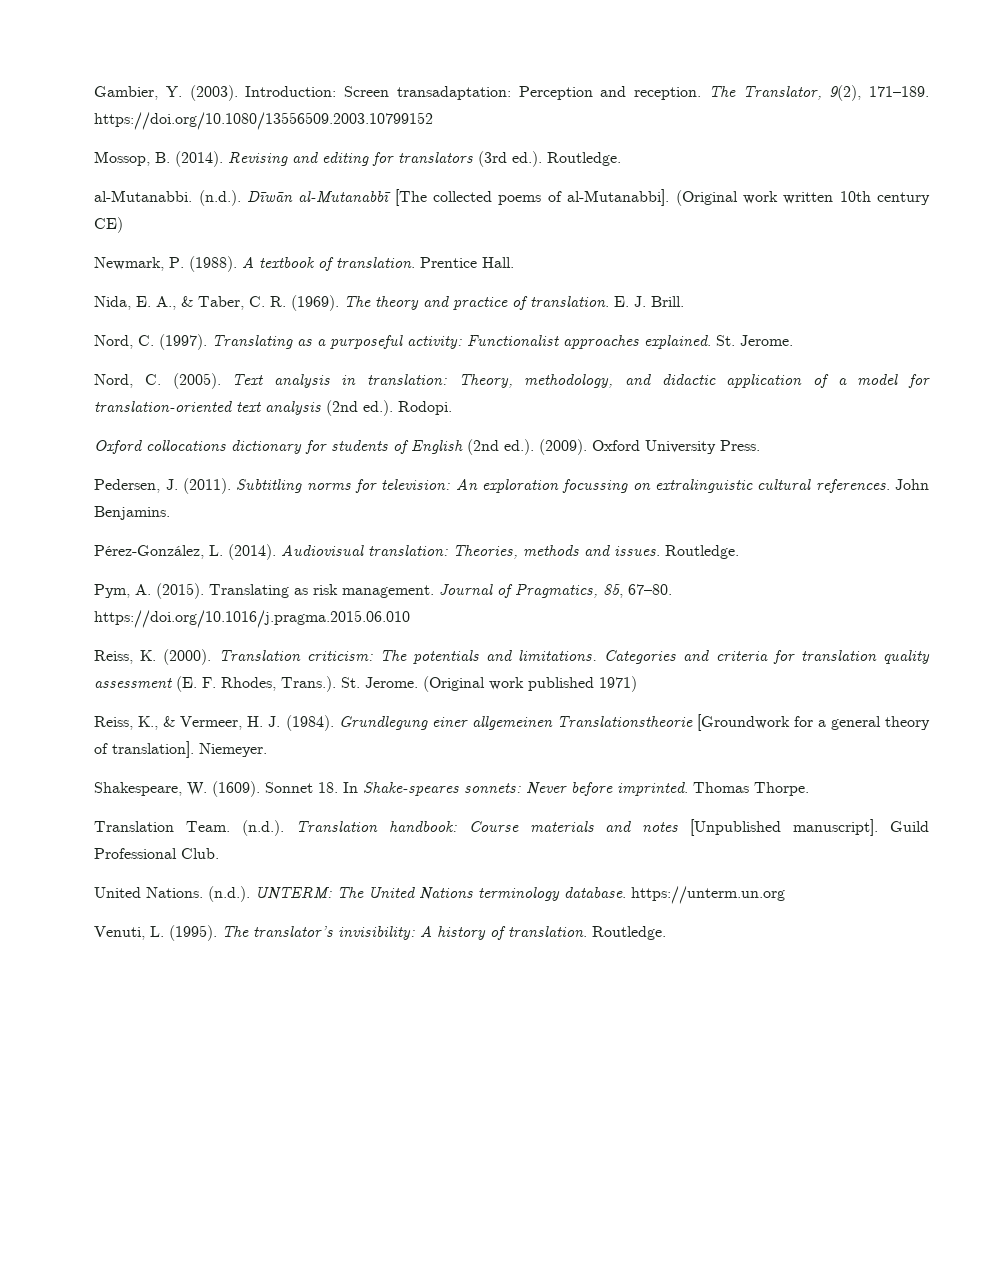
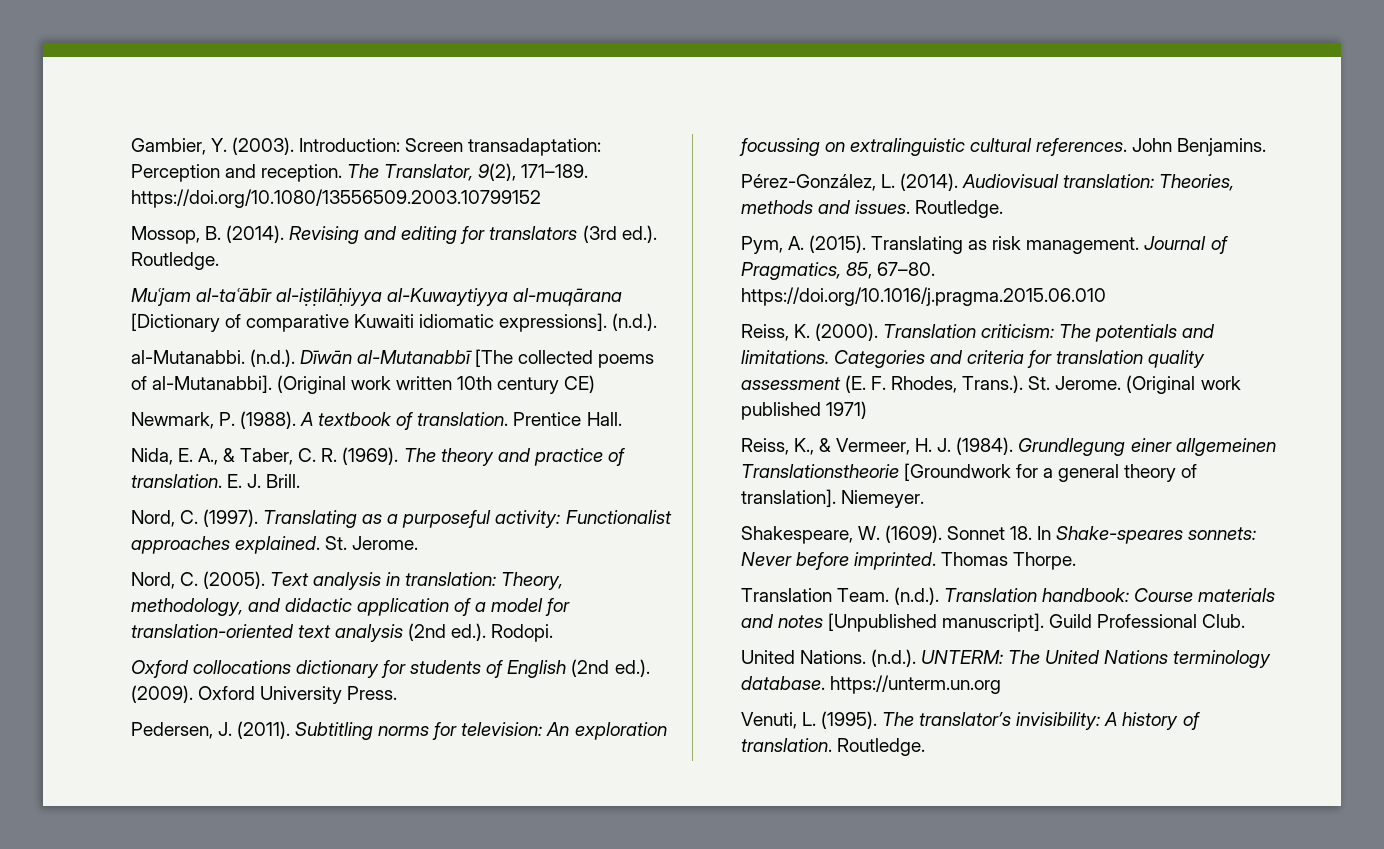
(622, 159) none -> [130,288,623,306] [130,313,658,332] // Muʿjam al-taʿābīr al-iṣṭilāḥiyya al-Kuwaytiyya al-muqārana [Dictionary of comparative Kuwaiti idiomatic expressions]. (n.d.).

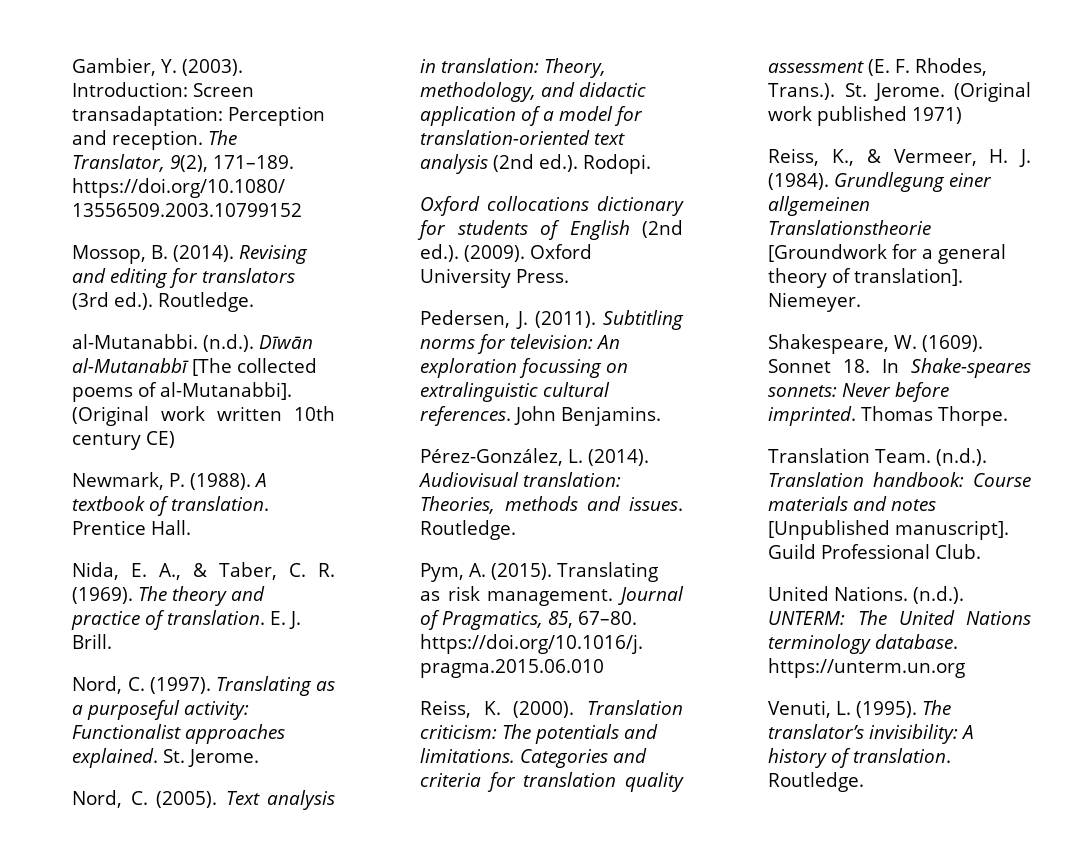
[130,288,623,306] [130,313,658,332] // Muʿjam al-taʿābīr al-iṣṭilāḥiyya al-Kuwaytiyya al-muqārana [Dictionary of comparative Kuwaiti idiomatic expressions]. (n.d.). -> (255, 302) none

